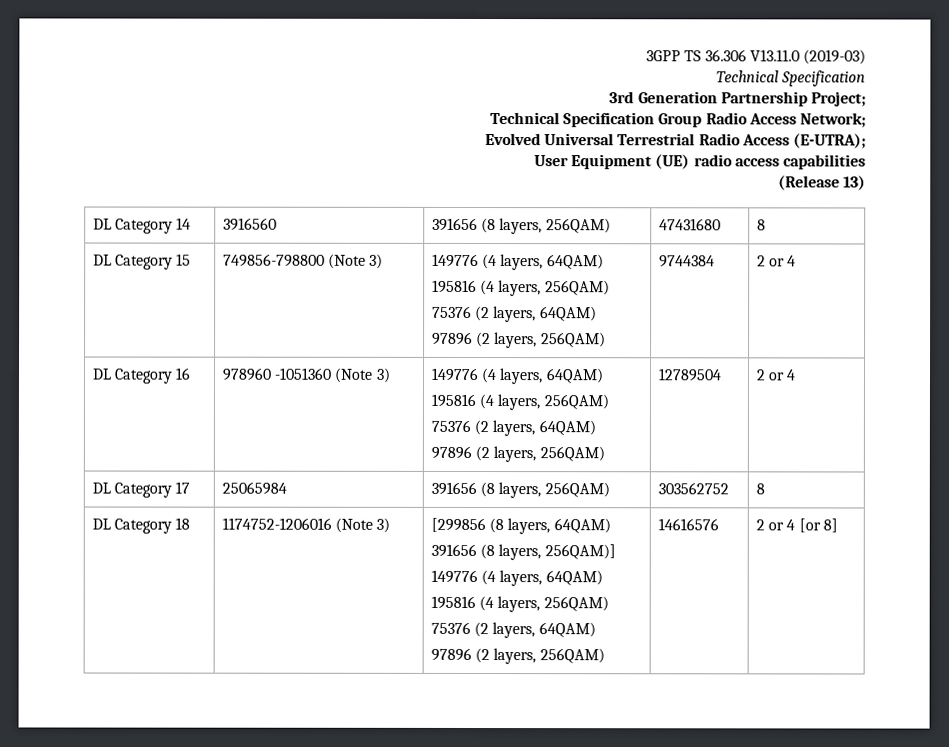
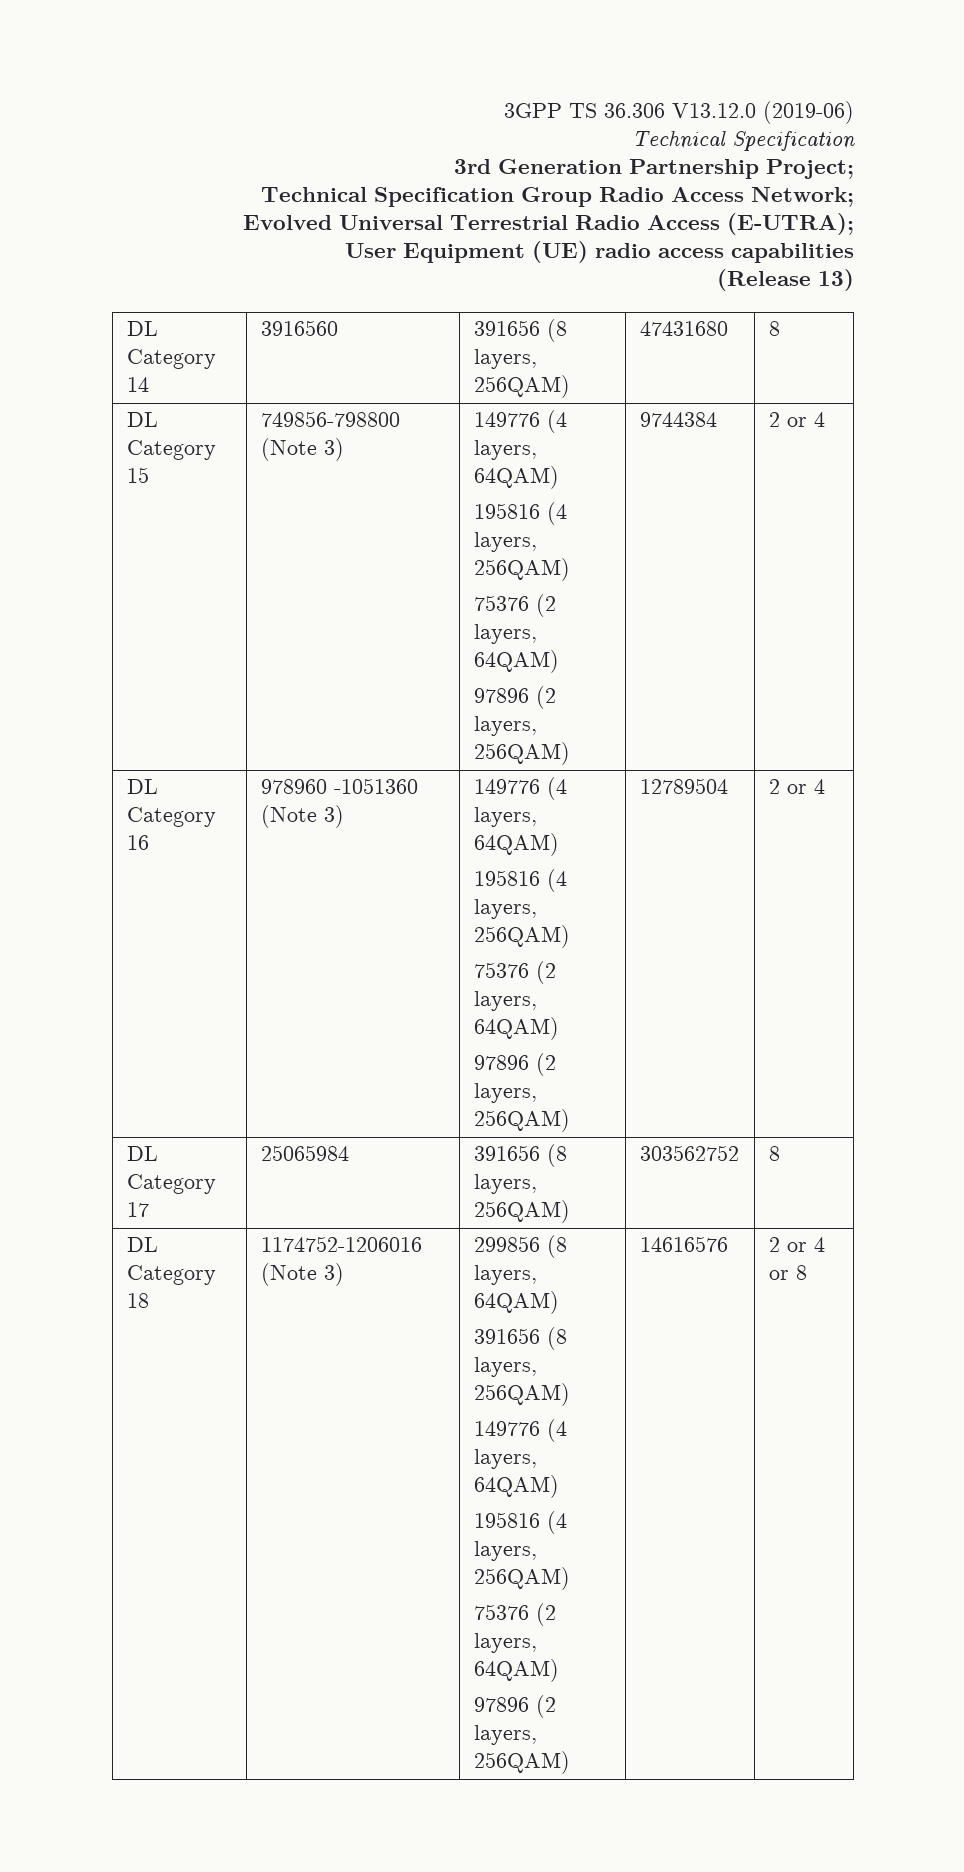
[749,49,866,65] V13.11.0 (2019-03) -> [672,101,854,124] V13.12.0 (2019-06)
[430,517,486,533] [299856 -> [473,1236,540,1252] 299856
[544,544,616,560] 256QAM)] -> [473,1383,570,1406] 256QAM)
[798,518,838,533] [or 8] -> [768,1265,807,1280] or 8

